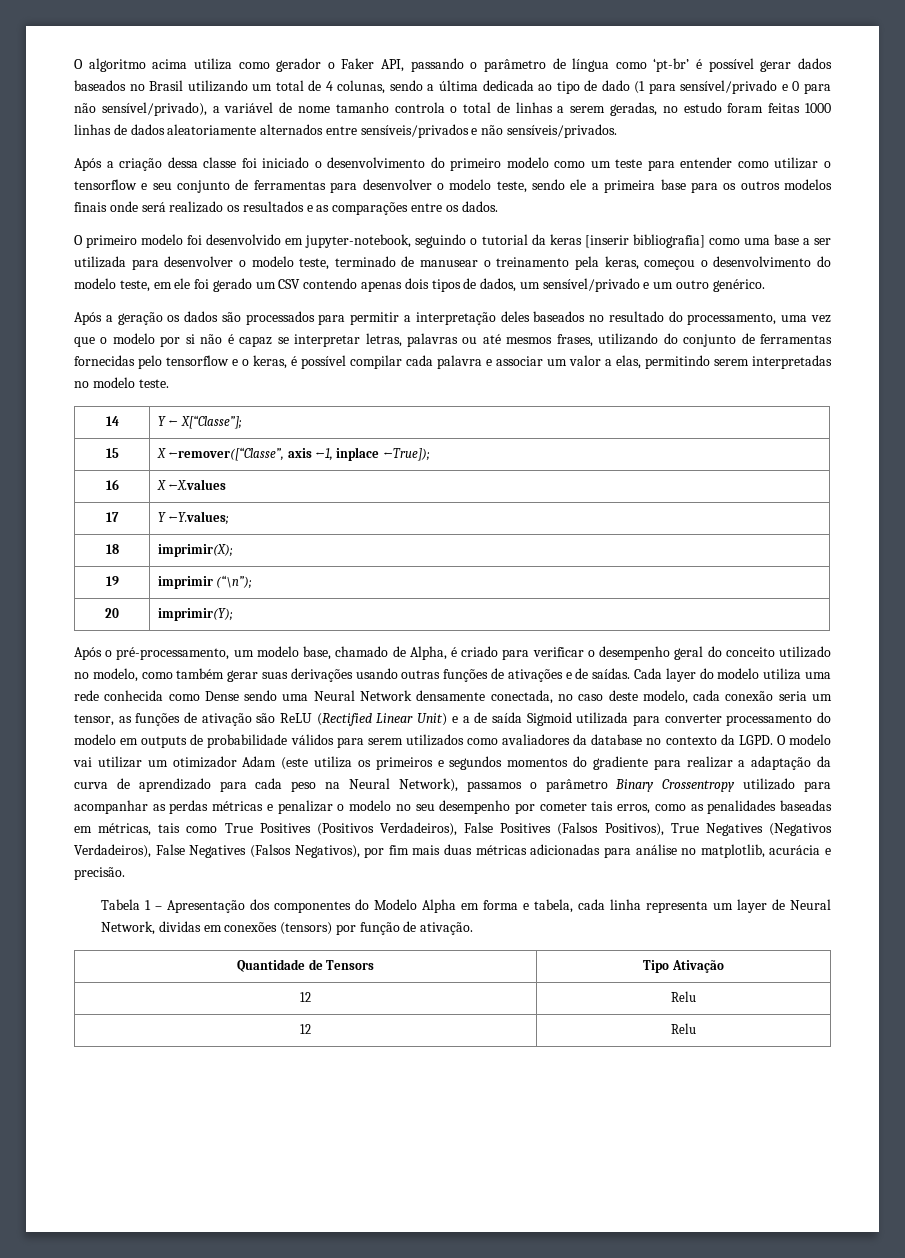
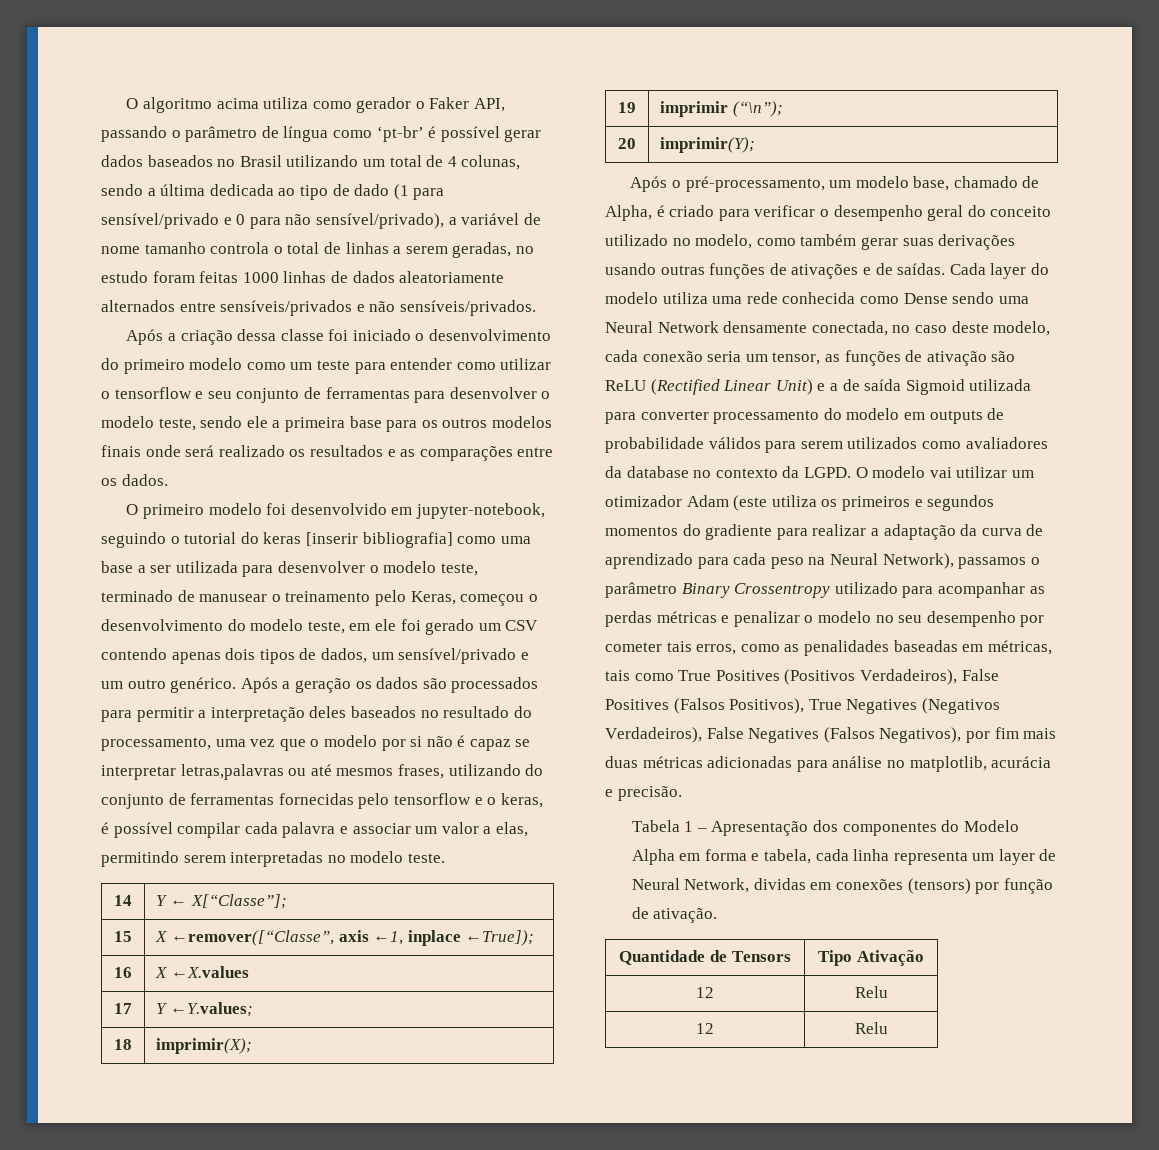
[531,234,546,245] da -> [240,532,259,544] do
[574,256,639,270] pela keras, -> [374,590,456,606] pelo Keras,
(765, 285) // -> (237, 685) none
[365,333,458,347] letras, palavras -> [180,764,284,780] letras,palavras

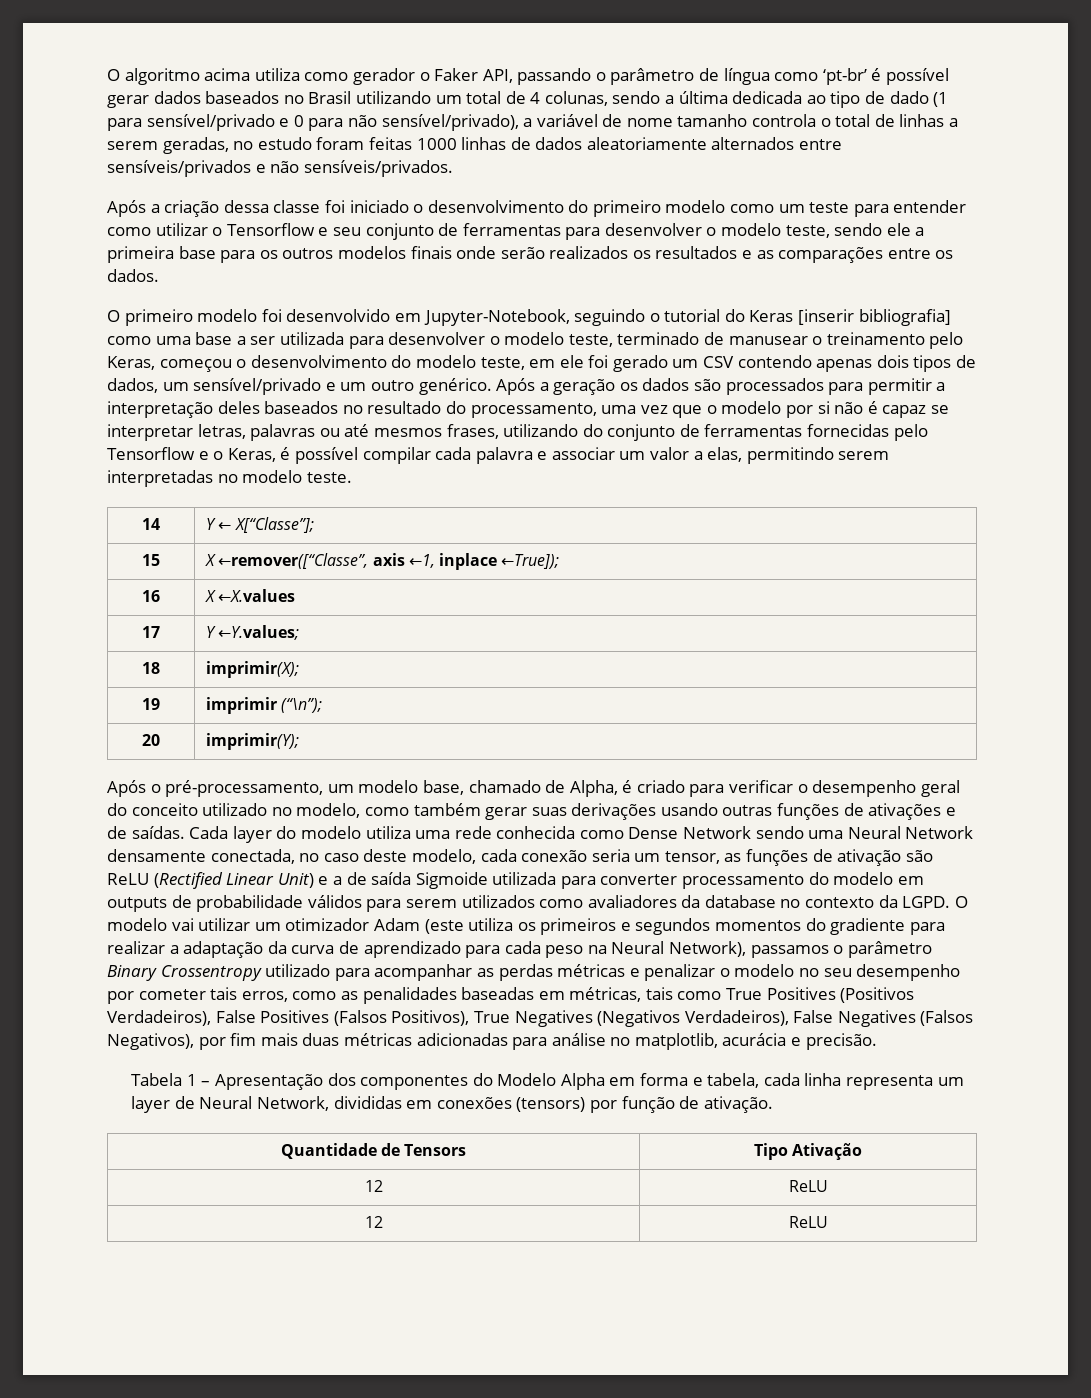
[114,387,192,399] tensorflow -> [226,223,315,236] Tensorflow
[185,445,285,457] será realizado -> [500,246,629,259] serão realizados
[415,503,545,519] jupyter-notebook, -> [423,309,570,326] Jupyter-Notebook,
[263,532,302,544] keras -> [749,310,794,322] Keras
[180,764,284,780] letras,palavras -> [197,424,316,441] letras, palavras
[393,793,471,805] tensorflow -> [107,447,195,460] Tensorflow
[500,793,543,808] keras, -> [227,448,276,462] Keras,
(948, 298) none -> [683,826,752,839] Network
[905,379,965,395] Sigmoid -> [415,872,488,889] Sigmoide
[753,878,806,890] dividas -> [333,1096,402,1109] divididas
[854,986,888,998] [696,1023,714,1034] [854,1022,888,1034] Relu // 12 | Relu -> [788,1180,828,1192] [364,1216,383,1228] [788,1216,828,1228] ReLU // 12 | ReLU

